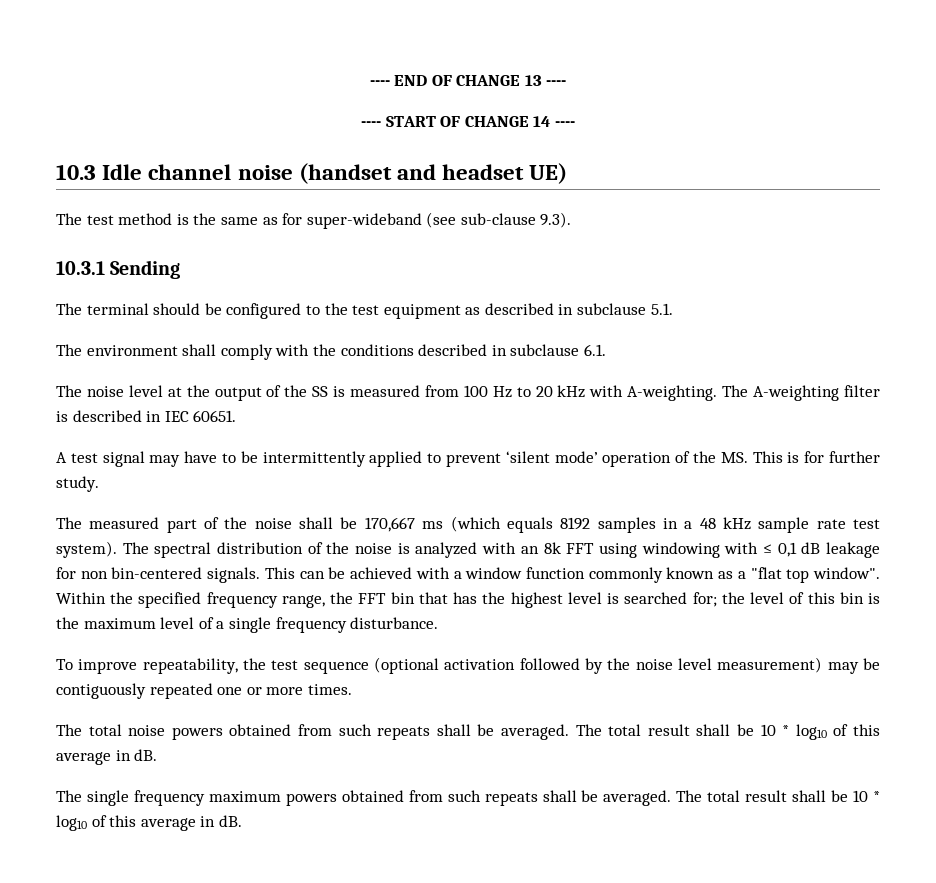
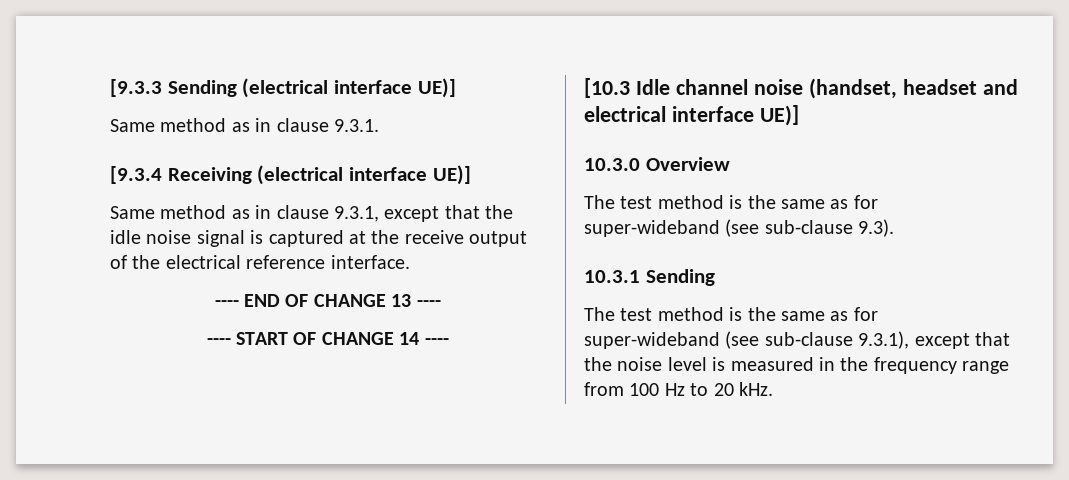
(369, 83) none -> [110,78,456,98] [110,118,379,132] [110,165,471,185] [110,205,514,222] [110,230,528,247] [110,255,410,269] [9.3.3 Sending (electrical interface UE)] // Same method as in clause 9.3.1. // [9.3.4 Receiving (electrical interface UE)] // Same method as in clause 9.3.1, except that the idle noise signal is captured at the receive output of the electrical reference interface. //
[56,164,96,180] 10.3 -> [584,78,630,98] [10.3
[298,163,568,184] (handset and headset UE) -> [808,78,1018,99] [584,105,799,126] [584,157,730,171] (handset, headset and electrical interface UE)] // 10.3.0 Overview
[86,303,673,319] [56,344,606,360] [56,385,421,401] terminal should be configured to the test equipment as described in subclause 5.1. // The environment shall comply with the conditions described in subclause 6.1. // The noise level at the output of the SS is measured -> [620,307,878,321] [584,331,1010,349] [584,357,1010,374] test method is the same as for super-wideband (see sub-clause 9.3.1), except that the noise level is measured in the frequency range
[557,385,881,401] [56,410,237,422] [56,451,880,467] [56,476,99,492] [56,516,881,533] [56,541,881,558] [56,567,880,583] [56,592,880,608] [56,617,439,633] [56,657,881,674] [56,683,352,699] [56,724,881,740] [56,749,158,765] [56,790,881,806] [56,815,242,831] kHz with A-weighting. The A-weighting filter is described in IEC 60651. // A test signal may have to be intermittently applied to prevent ‘silent mode’ operation of the MS. This is for further study. // The measured part of the noise shall be 170,667 ms (which equals 8192 samples in a 48 kHz sample rate test system). The spectral distribution of the noise is analyzed with an 8k FFT using windowing with ≤ 0,1 dB leakage for non bin-centered signals. This can be achieved with a window function commonly known as a "flat top window". Within the specified frequency range, the FFT bin that has the highest level is searched for; the level of this bin is the maximum level of a single frequency disturbance. // To improve repeatability, the test sequence (optional activation followed by the noise level measurement) may be contiguously repeated one or more times. // The total noise powers obtained from such repeats shall be averaged. The total result shall be 10 * log10 of this average in dB. // The single frequency maximum powers obtained from such repeats shall be averaged. The total result shall be 10 * log10 of this average in dB. -> [739,382,773,396] kHz.

